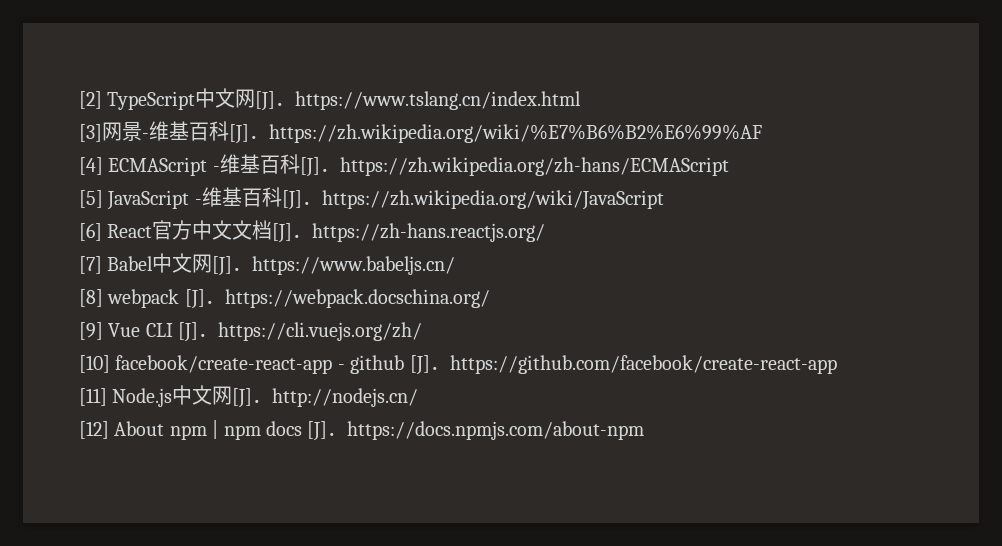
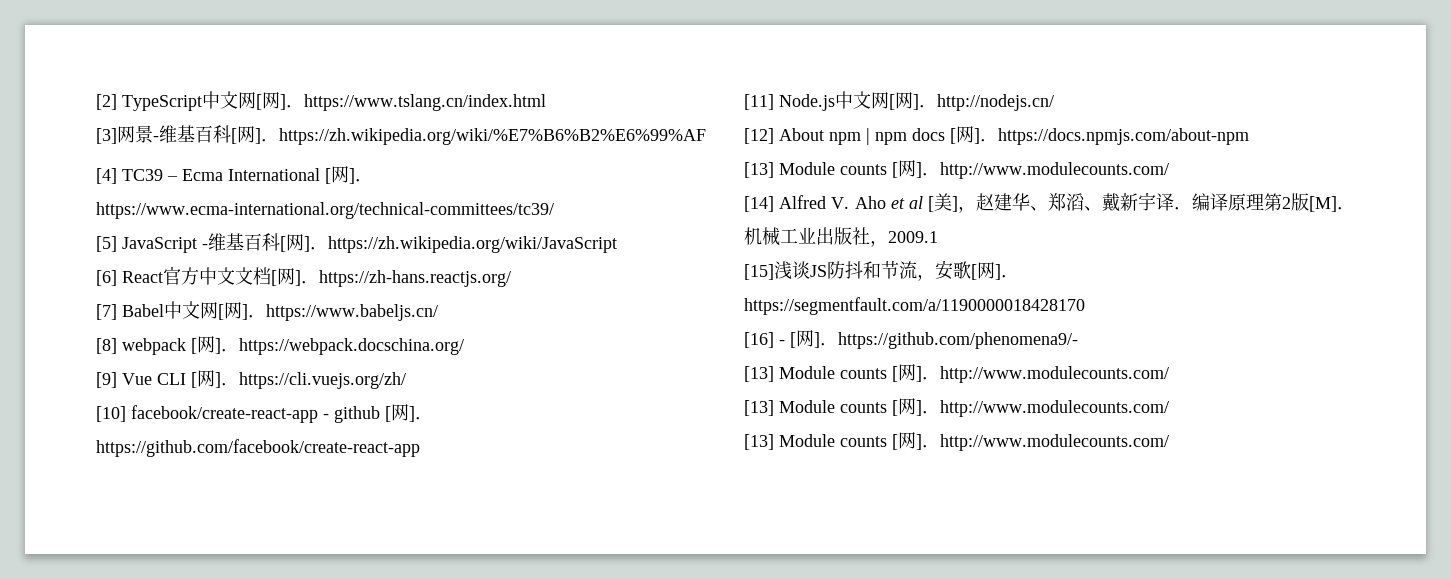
[255,91,276,111] [J] -> [256,92,286,110] [网]
[229,124,249,144] [J] -> [231,126,261,144] [网]
[108,154,729,177] ECMAScript -维基百科[J]．https://zh.wikipedia.org/zh-hans/ECMAScript -> [122,166,373,184] [96,202,554,219] TC39 – Ecma International [网]．https://www.ecma-international.org/technical-committees/tc39/
[281,190,302,210] [J] -> [280,234,310,252] [网]
[272,223,293,243] [J] -> [271,268,301,286] [网]
[212,256,233,276] [J] -> [218,302,248,320] [网]
[184,289,205,309] [J] -> [191,336,221,354] [网]
[178,322,199,342] [J] -> [191,370,221,388] [网]
[409,355,430,375] [J] -> [385,404,415,422] [网]
[232,388,253,408] [J] -> [889,92,919,110] [网]
[307,421,328,441] [J] -> [950,126,980,144] [网]
(645, 430) none -> [744,160,1169,179] [744,192,1355,213] [744,227,938,247] [744,260,1019,281] [744,297,1085,315] [744,330,1078,349] [744,364,1169,383] [744,398,1169,417] [744,432,1169,451] // [13] Module counts [网]．http://www.modulecounts.com/ // [14] Alfred V. Aho et al [美]，赵建华、郑滔、戴新宇译．编译原理第2版[M]．机械工业出版社，2009.1 // [15]浅谈JS防抖和节流，安歌[网]．https://segmentfault.com/a/1190000018428170 // [16] - [网]．https://github.com/phenomena9/- // [13] Module counts [网]．http://www.modulecounts.com/ // [13] Module counts [网]．http://www.modulecounts.com/ // [13] Module counts [网]．http://www.modulecounts.com/

